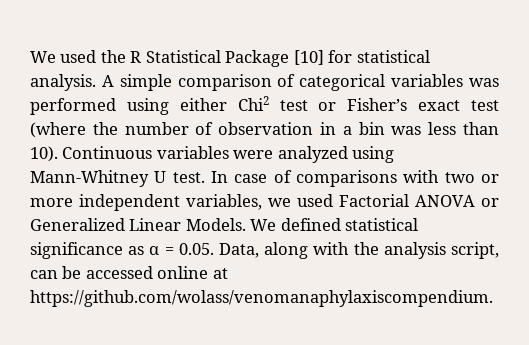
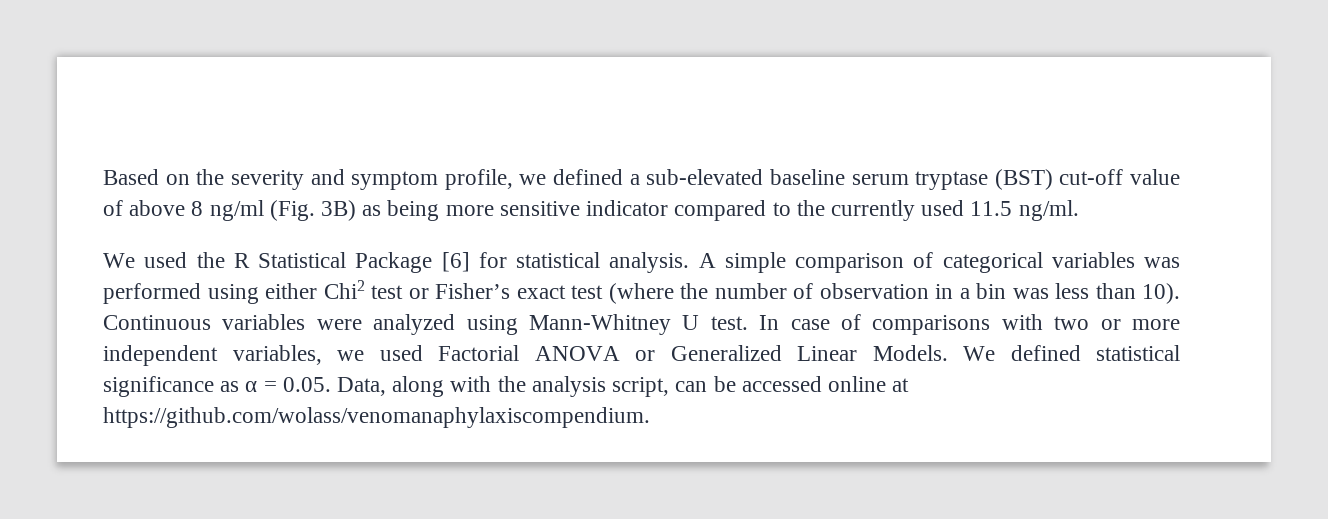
(30, 57) none -> [103,169,1180,190] [103,200,1079,221] Based on the severity and symptom profile, we defined a sub-elevated baseline serum tryptase (BST) cut-off value of above 8 ng/ml (Fig. 3B) as being more sensitive indicator compared to the currently used 11.5 ng/ml. //
[293,50,324,65] [10] -> [441,252,470,272] [6]

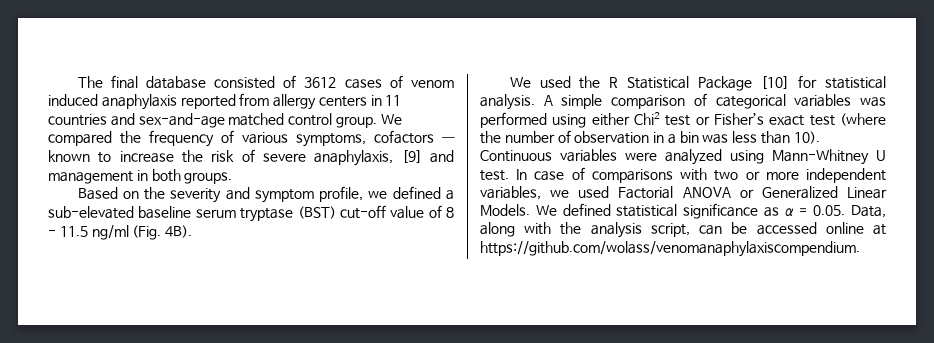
(103, 177) none -> [77,75,454,89] [48,93,402,110] [48,113,402,128] [48,130,455,147] [48,149,454,166] [48,169,233,184] The final database consisted of 3612 cases of venom induced anaphylaxis reported from allergy centers in 11 countries and sex-and-age matched control group. We compared the frequency of various symptoms, cofactors — known to increase the risk of severe anaphylaxis, [9] and management in both groups. //
[129,200,1079,221] above 8 ng/ml (Fig. 3B) as being more sensitive indicator compared to the currently used 11.5 ng/ml. -> [446,207,454,218] [48,225,193,240] 8 - 11.5 ng/ml (Fig. 4B).
[441,252,470,272] [6] -> [761,76,790,89] [10]

